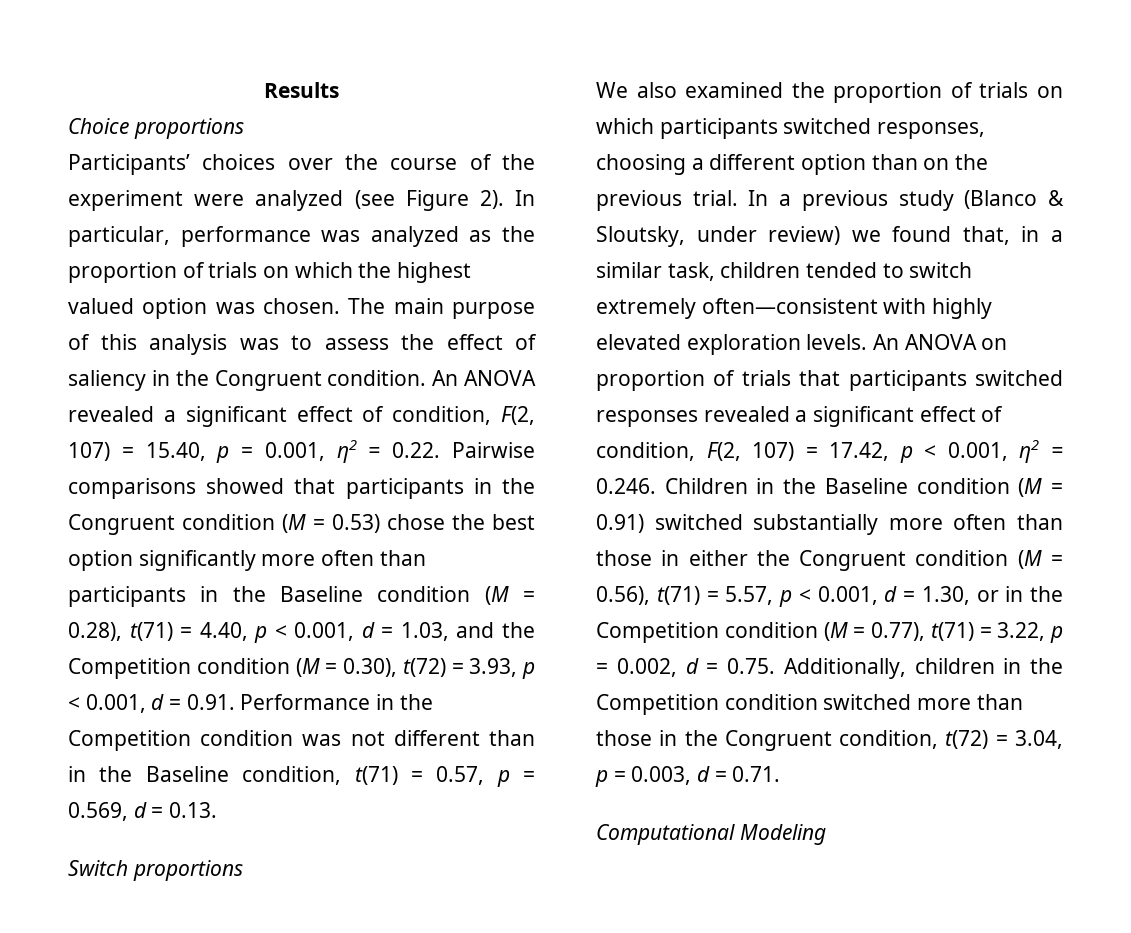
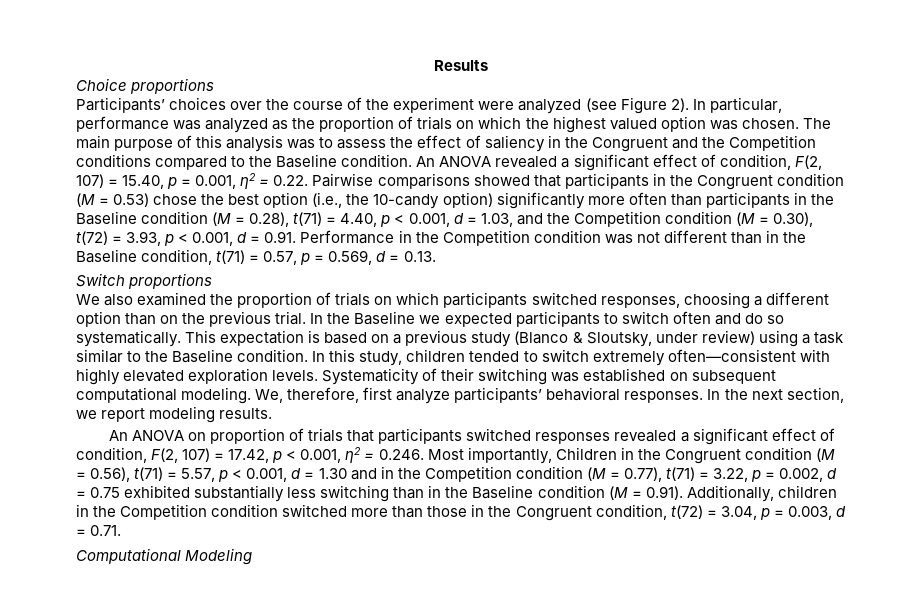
(322, 380) none -> [671,135,816,151] [76,154,338,170] and the Competition conditions compared to the Baseline
(133, 560) none -> [312,192,493,209] (i.e., the 10-candy option)
(769, 198) none -> [327,311,784,327] [76,330,390,347] the Baseline we expected participants to switch often and do so systematically. This expectation is based on
[851,226,1063,245] [596,262,715,281] we found that, in a similar task, -> [758,330,844,347] [76,349,403,366] using a task similar to the Baseline condition. In this study,
(868, 342) none -> [322,368,776,385] [76,387,844,404] [76,406,273,423] Systematicity of their switching was established on subsequent computational modeling. We, therefore, first analyze participants’ behavioral responses. In the next section, we report modeling results. //
(656, 486) none -> [427,447,552,464] Most importantly,
[824,478,1063,497] [596,514,1063,535] [596,550,790,566] Baseline condition (M = 0.91) switched substantially more often than those in either the -> (661, 454) none
[921,586,999,605] 1.30, or -> [318,468,377,480] 1.30 and
[727,658,775,674] 0.75. -> [90,485,683,502] 0.75 exhibited substantially less switching than in the Baseline condition (M = 0.91).

